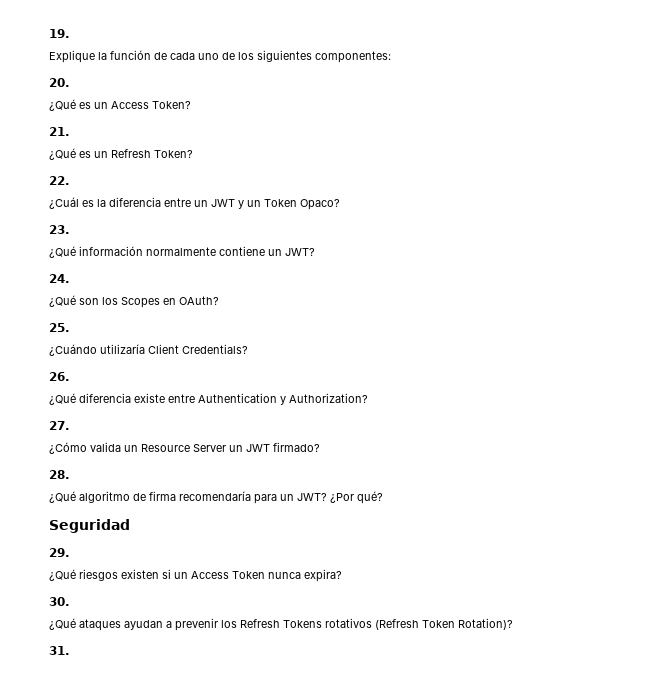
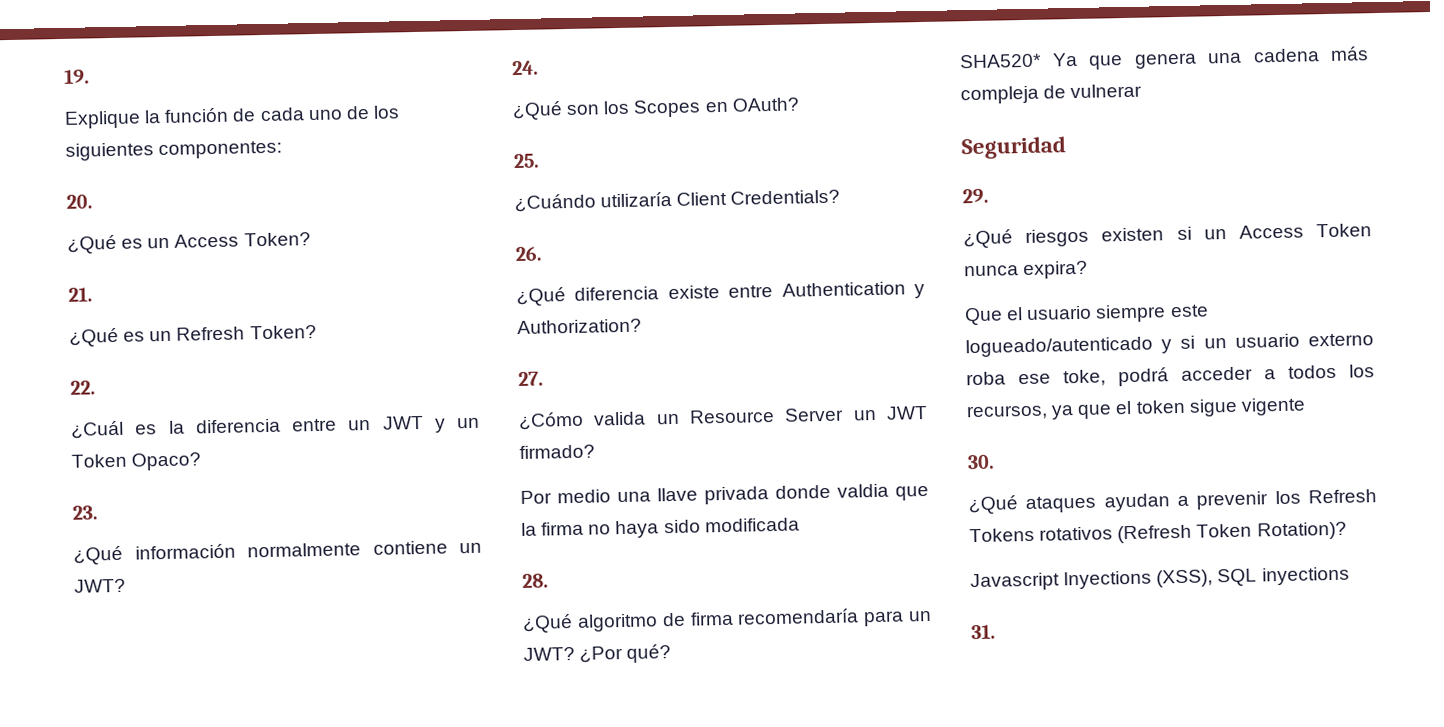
(320, 447) none -> [520,483,929,505] [521,517,800,539] // Por medio una llave privada donde valdia que la firma no haya sido modificada
(383, 497) none -> [959,46,1369,70] [960,83,1143,105] // SHA520* Ya que genera una cadena más compleja de vulnerar
(342, 575) none -> [964,304,1209,326] [965,333,1374,358] [966,364,1375,387] [966,397,1306,421] // Que el usuario siempre este logueado/autenticado y si un usuario externo roba ese toke, podrá acceder a todos los recursos, ya que el token sigue vigente
(513, 624) none -> [970,566,1350,592] // Javascript Inyections (XSS), SQL inyections

